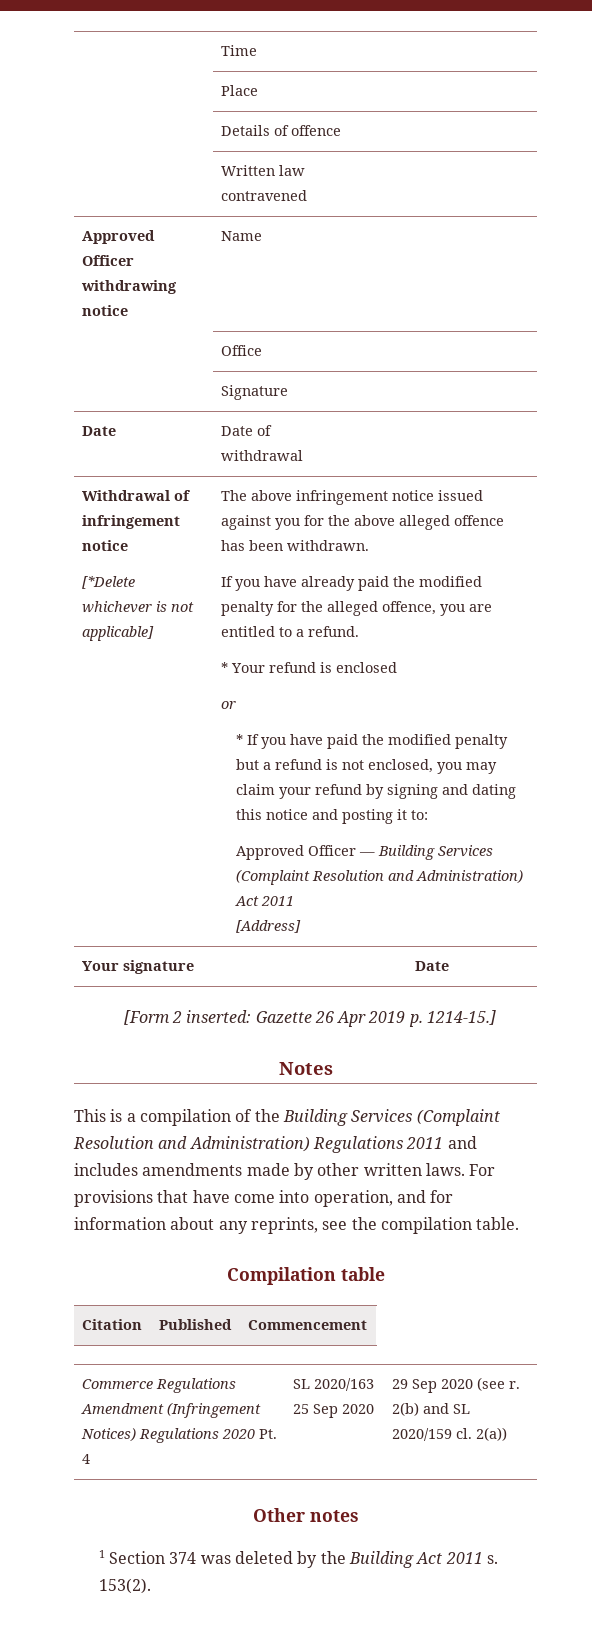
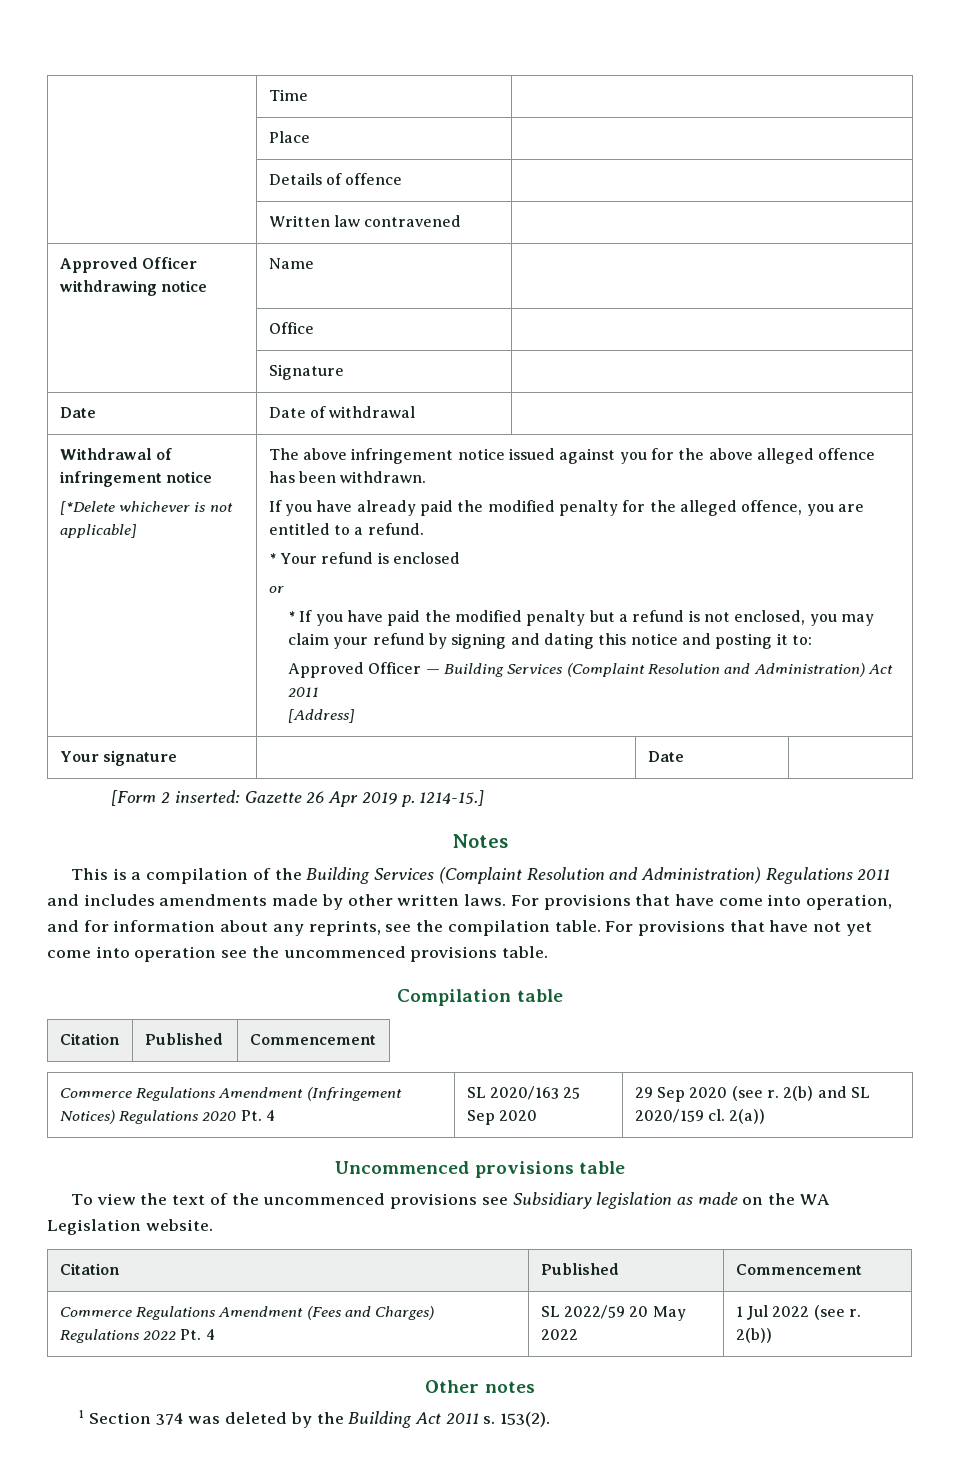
(520, 1223) none -> [605,920,872,936] [47,946,549,962] For provisions that have not yet come into operation see the uncommenced provisions table.
(508, 1434) none -> [335,1161,625,1178] [71,1192,830,1209] [47,1219,213,1235] [59,1263,120,1275] [540,1263,619,1275] [735,1264,862,1275] [59,1306,435,1320] [59,1329,215,1343] [540,1305,686,1321] [540,1329,578,1340] [735,1305,862,1320] [735,1328,772,1343] // Uncommenced provisions table // To view the text of the uncommenced provisions see Subsidiary legislation as made on the WA Legislation website. // Citation | Published | Commencement // Commerce Regulations Amendment (Fees and Charges) Regulations 2022 Pt. 4 | SL 2022/59 20 May 2022 | 1 Jul 2022 (see r. 2(b))

